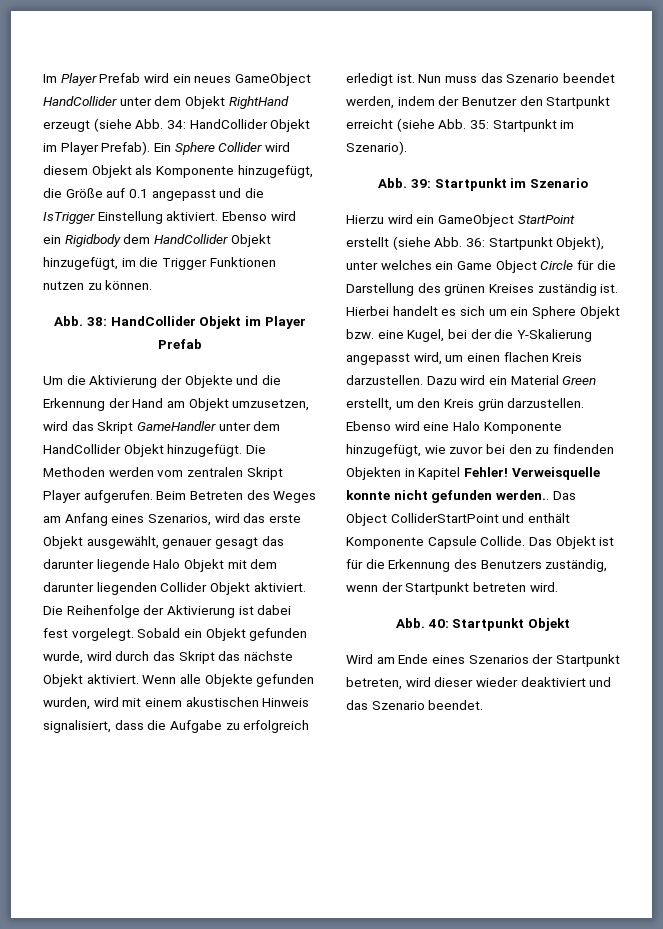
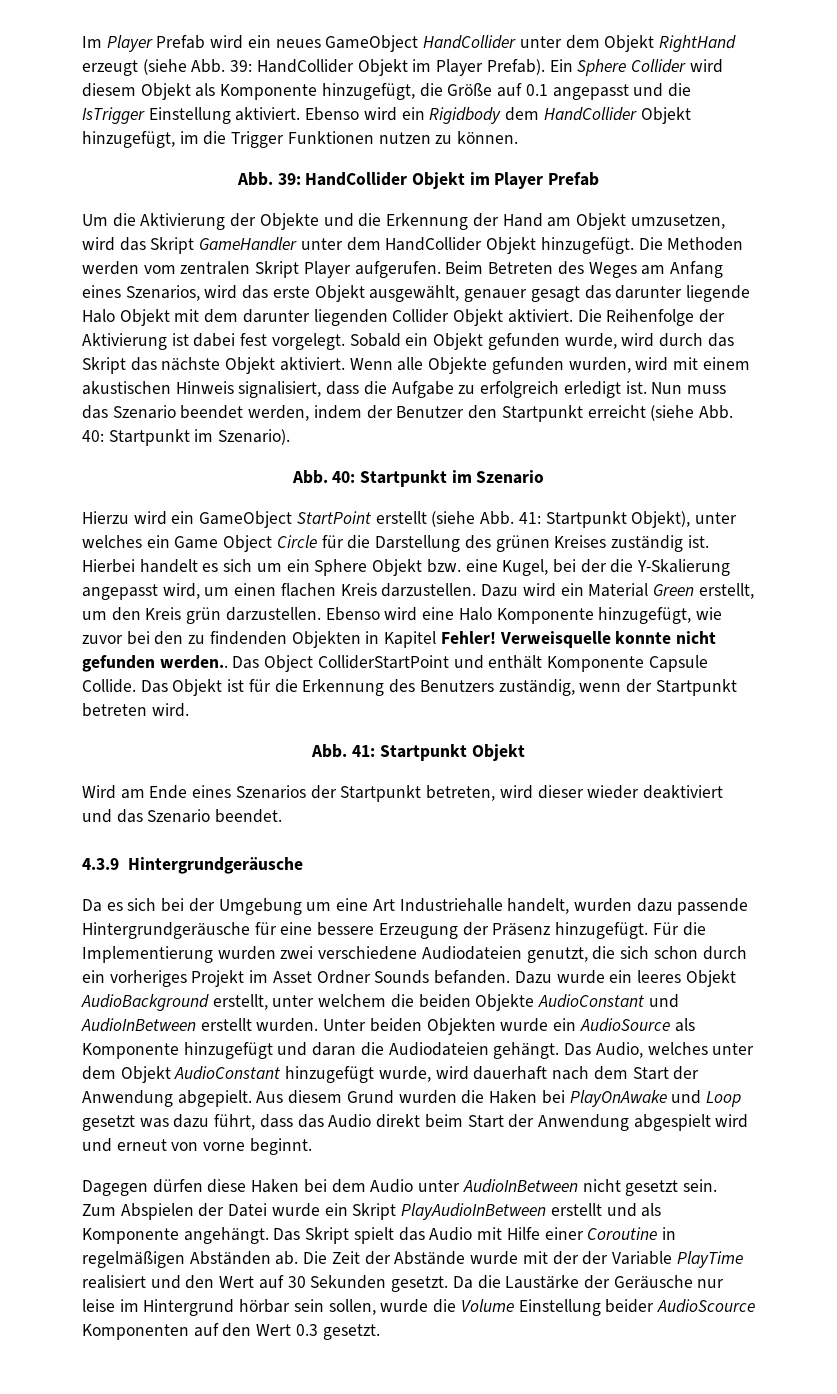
[166,120,186,129] 34: -> [230,60,253,72] 39:
[87,317,108,326] 38: -> [277,173,301,185] 39:
[469,120,489,129] 35: -> [82,430,104,442] 40:
[410,179,431,188] 39: -> [332,471,356,483] 40:
[465,238,485,247] 36: -> [518,512,541,524] 41:
[427,619,449,628] 40: -> [352,745,376,757] 41:
(484, 705) none -> [82,857,303,874] [82,898,749,915] [82,922,706,939] [82,946,747,963] [82,970,736,987] [81,994,679,1011] [81,1018,695,1035] [82,1042,755,1059] [82,1066,700,1083] [82,1090,741,1107] [82,1114,749,1131] [82,1138,312,1155] [82,1179,717,1196] [82,1203,662,1220] [82,1227,676,1244] [82,1251,743,1268] [82,1275,725,1292] [82,1299,755,1316] [82,1323,380,1340] // 4.3.9 Hintergrundgeräusche // Da es sich bei der Umgebung um eine Art Industriehalle handelt, wurden dazu passende Hintergrundgeräusche für eine bessere Erzeugung der Präsenz hinzugefügt. Für die Implementierung wurden zwei verschiedene Audiodateien genutzt, die sich schon durch ein vorheriges Projekt im Asset Ordner Sounds befanden. Dazu wurde ein leeres Objekt AudioBackground erstellt, unter welchem die beiden Objekte AudioConstant und AudioInBetween erstellt wurden. Unter beiden Objekten wurde ein AudioSource als Komponente hinzugefügt und daran die Audiodateien gehängt. Das Audio, welches unter dem Objekt AudioConstant hinzugefügt wurde, wird dauerhaft nach dem Start der Anwendung abgepielt. Aus diesem Grund wurden die Haken bei PlayOnAwake und Loop gesetzt was dazu führt, dass das Audio direkt beim Start der Anwendung abgespielt wird und erneut von vorne beginnt. // Dagegen dürfen diese Haken bei dem Audio unter AudioInBetween nicht gesetzt sein. Zum Abspielen der Datei wurde ein Skript PlayAudioInBetween erstellt und als Komponente angehängt. Das Skript spielt das Audio mit Hilfe einer Coroutine in regelmäßigen Abständen ab. Die Zeit der Abstände wurde mit der der Variable PlayTime realisiert und den Wert auf 30 Sekunden gesetzt. Da die Laustärke der Geräusche nur leise im Hintergrund hörbar sein sollen, wurde die Volume Einstellung beider AudioScource Komponenten auf den Wert 0.3 gesetzt.

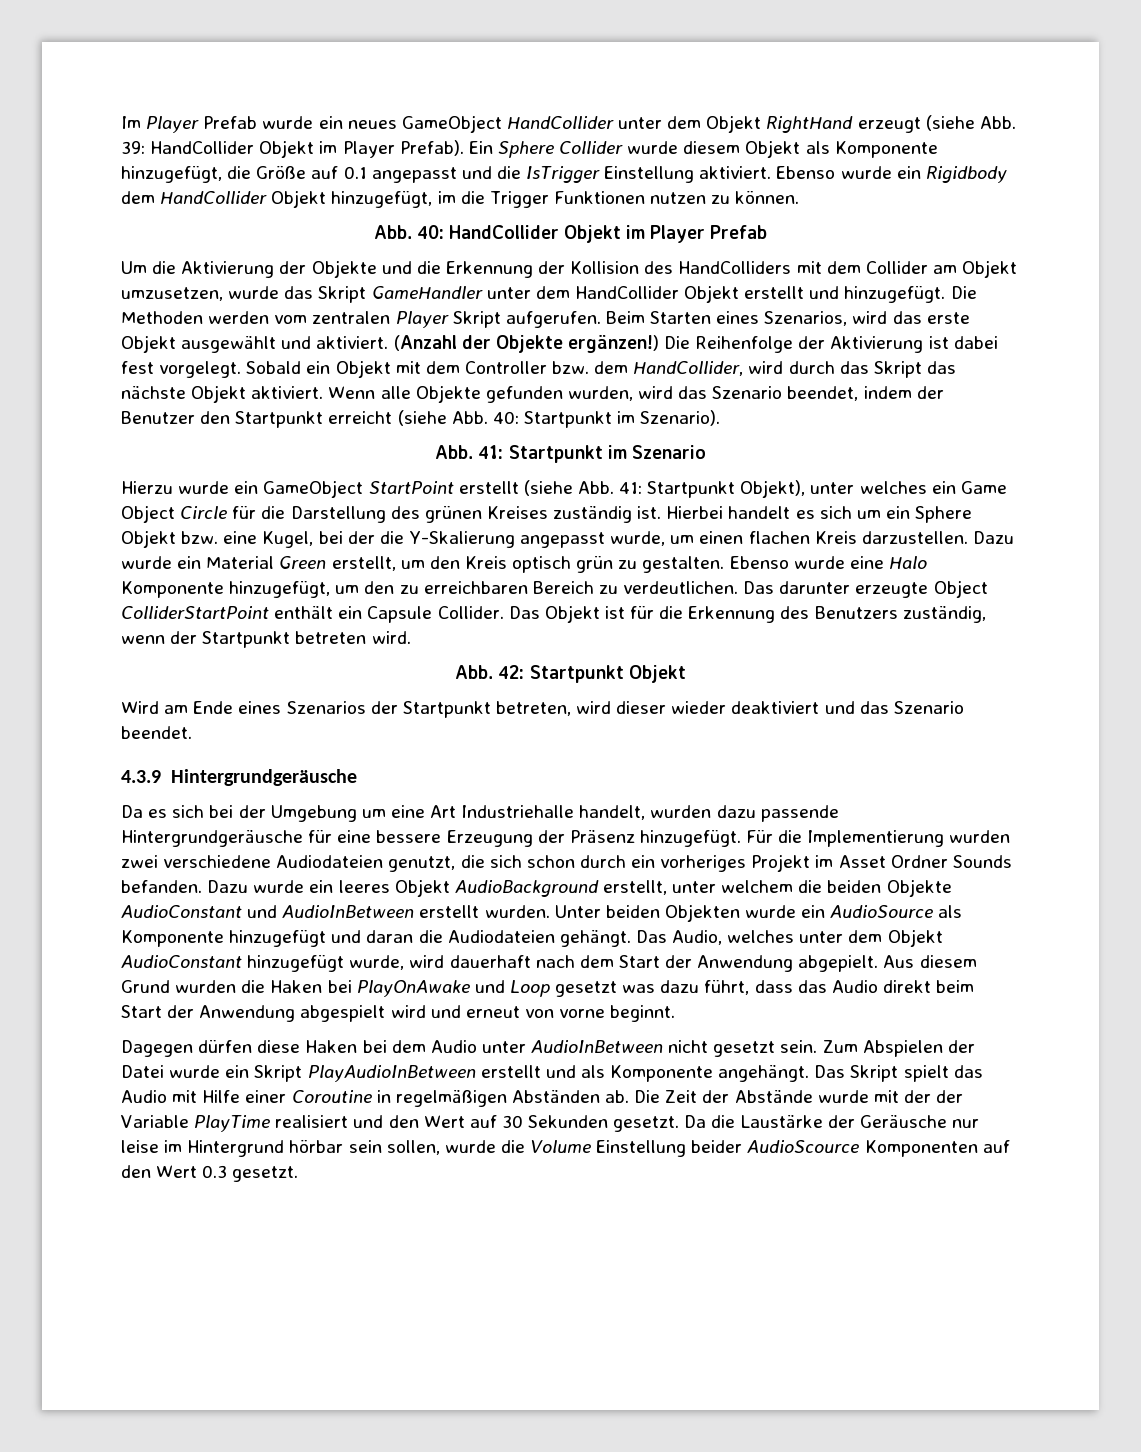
[210,35,244,49] wird -> [262,116,314,129] wurde
[689,59,723,73] wird -> [627,141,679,154] wurde
[363,107,397,121] wird -> [840,166,892,179] wurde
[277,173,301,185] 39: -> [416,225,444,239] 40:
[502,213,543,227] Hand -> [570,261,928,274] Kollision des HandColliders mit dem Collider
[82,237,115,251] wird -> [228,286,280,299] wurde
(537, 245) none -> [744,286,840,299] erstellt und
[255,261,723,278] Skript Player aufgerufen. Beim Betreten des Weges am Anfang -> [395,311,712,328] Player Skript aufgerufen. Beim Starten
[369,285,750,302] [82,309,573,326] ausgewählt, genauer gesagt das darunter liegende Halo Objekt mit dem darunter liegenden Collider Objekt aktiviert. -> [181,335,659,353] ausgewählt und aktiviert. (Anzahl der Objekte ergänzen!)
[487,333,617,350] gefunden wurde, -> [395,361,744,376] mit dem Controller bzw. dem HandCollider,
[672,357,750,370] [82,381,726,398] [82,405,310,421] mit einem akustischen Hinweis signalisiert, dass die Aufgabe zu erfolgreich erledigt ist. Nun muss das Szenario beendet werden, -> [678,386,859,401] das Szenario beendet,
[332,471,356,483] 40: -> [478,445,504,459] 41:
[133,511,167,525] wird -> [178,481,230,494] wurde
[162,583,200,599] wird, -> [610,531,666,546] wurde,
[522,583,556,597] wird -> [121,556,172,569] wurde
[186,607,722,624] [82,631,716,648] [82,655,708,672] [82,679,136,693] grün darzustellen. Ebenso wird eine Halo Komponente hinzugefügt, wie zuvor bei den zu findenden Objekten in Kapitel Fehler! Verweisquelle konnte nicht gefunden werden.. Das Object ColliderStartPoint und enthält Komponente Capsule Collide. -> [512,556,927,573] [121,580,988,598] [121,606,504,623] optisch grün zu gestalten. Ebenso wurde eine Halo Komponente hinzugefügt, um den zu erreichbaren Bereich zu verdeutlichen. Das darunter erzeugte Object ColliderStartPoint enthält ein Capsule Collider.
[352,745,376,757] 41: -> [498,665,525,679] 42:

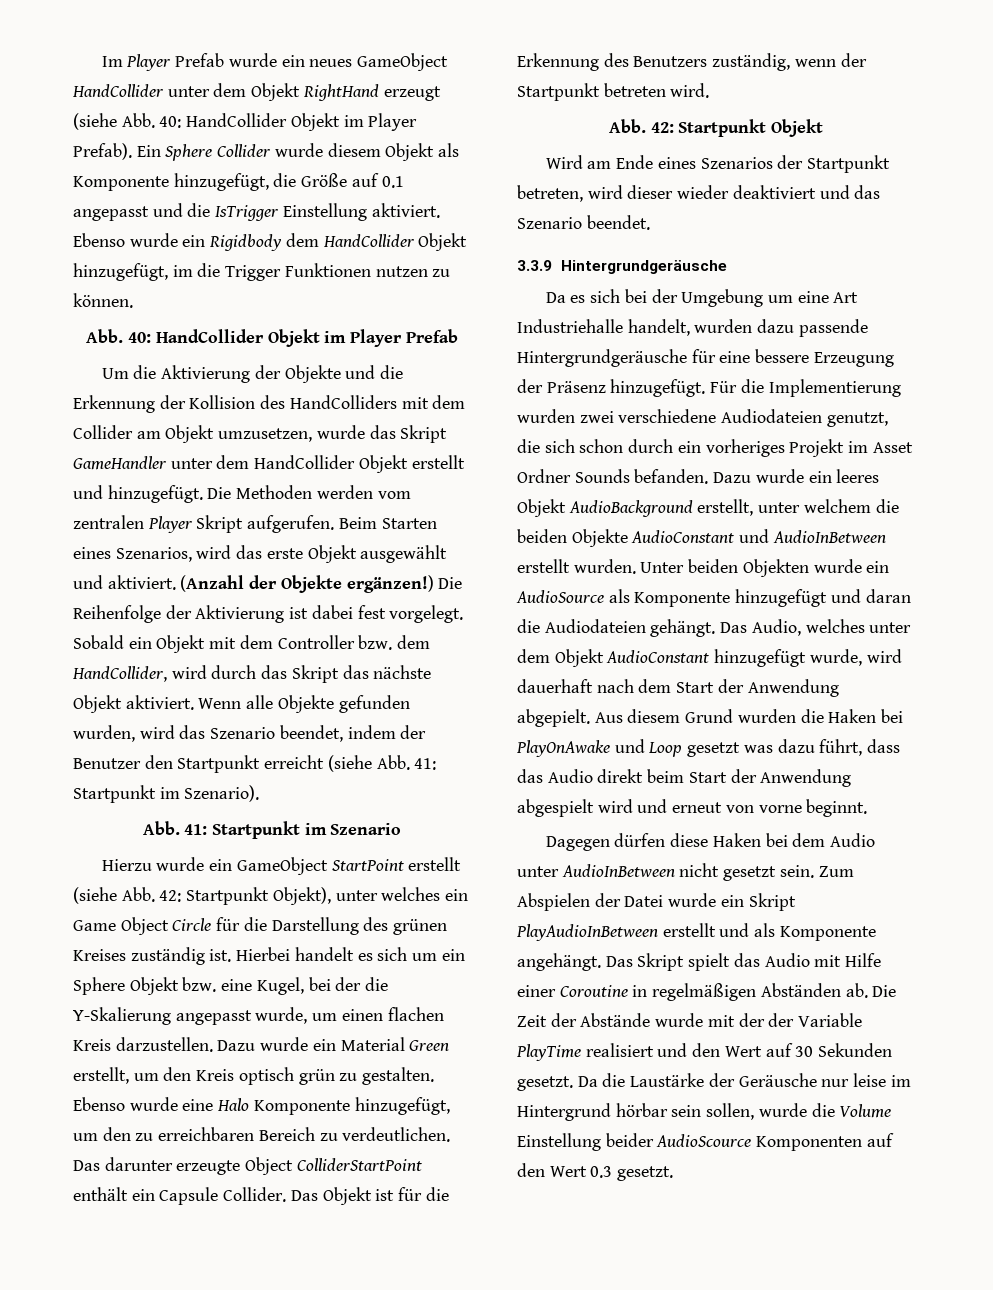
[121,141,145,154] 39: -> [159,116,182,128] 40:
[492,411,519,424] 40: -> [414,758,437,770] 41:
[619,482,643,494] 41: -> [159,890,182,902] 42:
[121,770,161,783] 4.3.9 -> [517,260,552,271] 3.3.9

